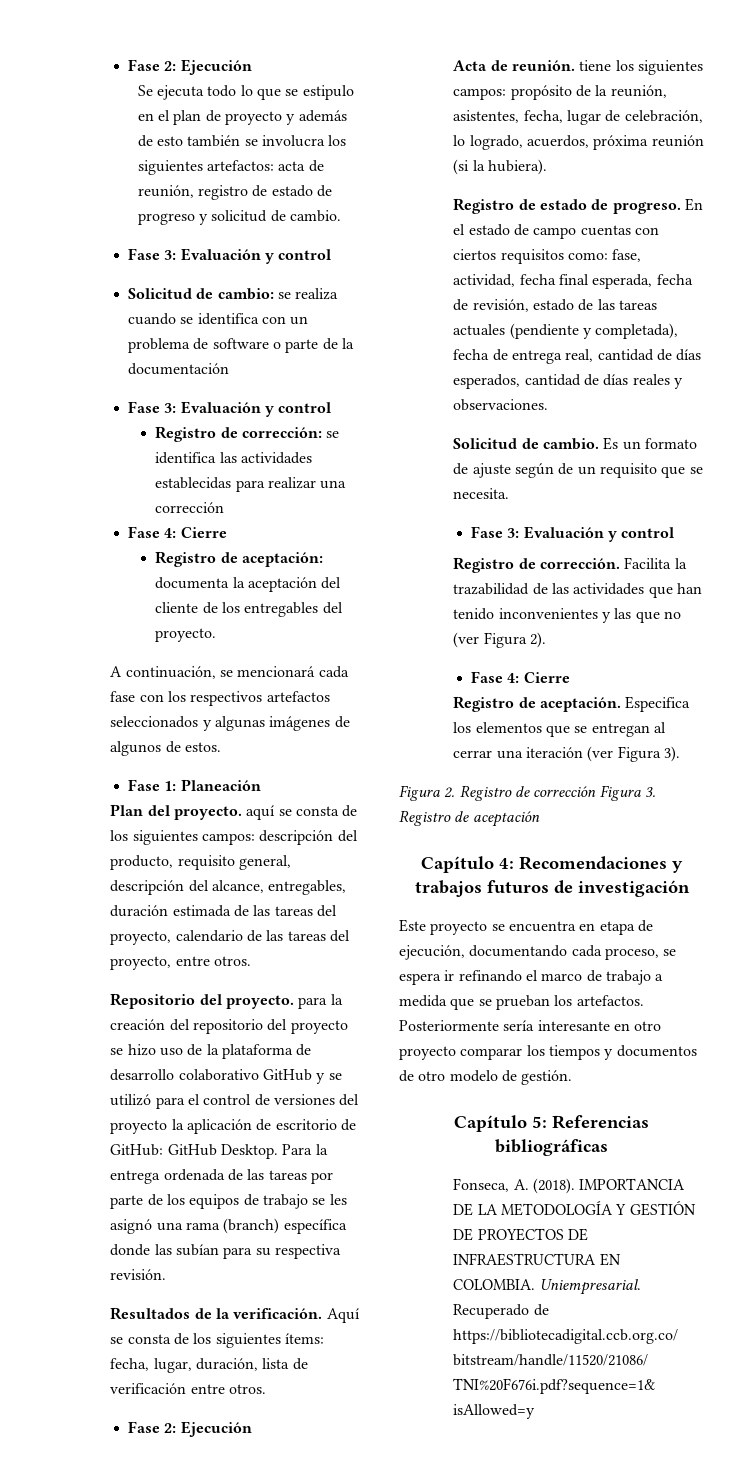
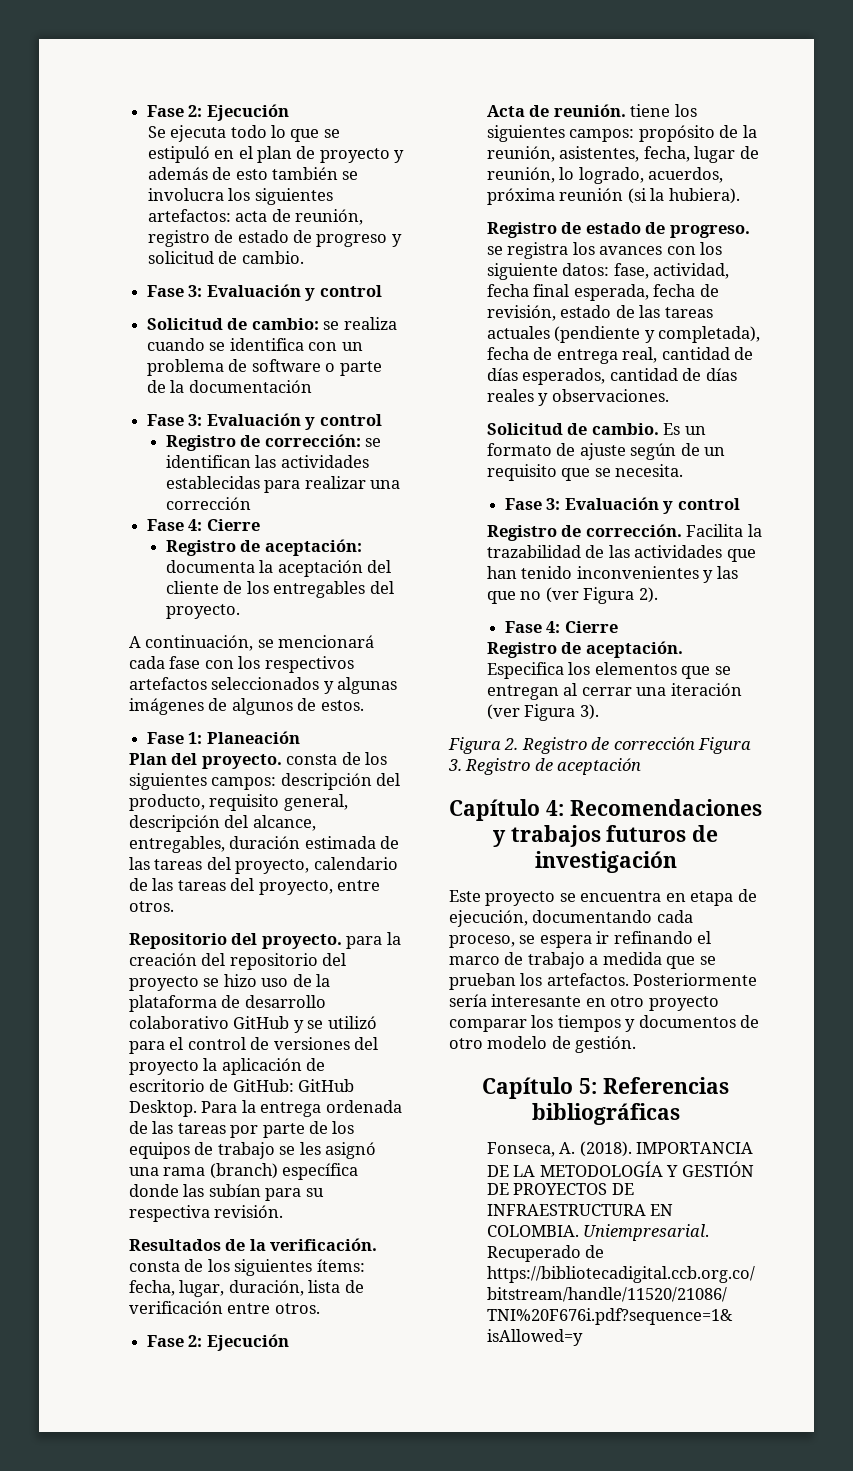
[302,85,354,100] estipulo -> [147,146,210,163] estipuló
[155,452,217,464] identifica -> [165,455,251,468] identifican
[246,805,292,820] aquí se -> (282, 761) none
[326,1308,360,1323] [110,1337,124,1344] Aquí se -> (378, 1244) none
[624,110,703,123] celebración, -> [486,167,555,183] reunión,
[685,198,704,211] [453,224,660,239] [453,249,609,264] En el estado de campo cuentas con ciertos requisitos como: -> [486,242,723,259] [486,263,610,280] se registra los avances con los siguiente datos:

